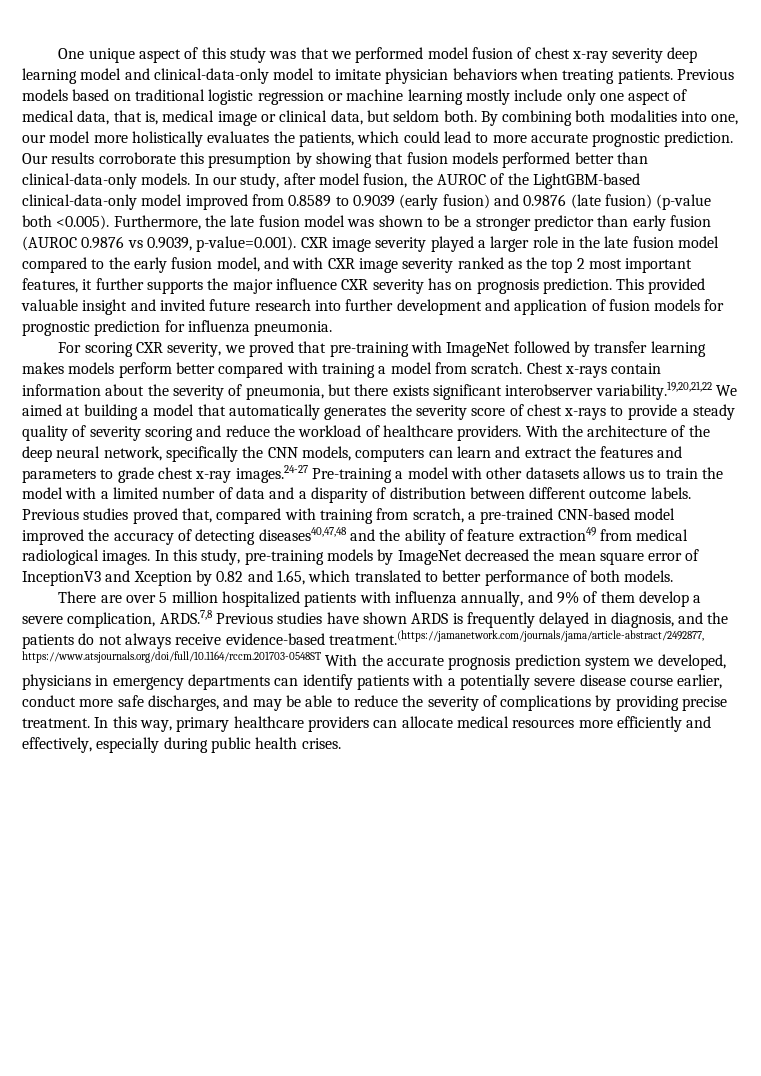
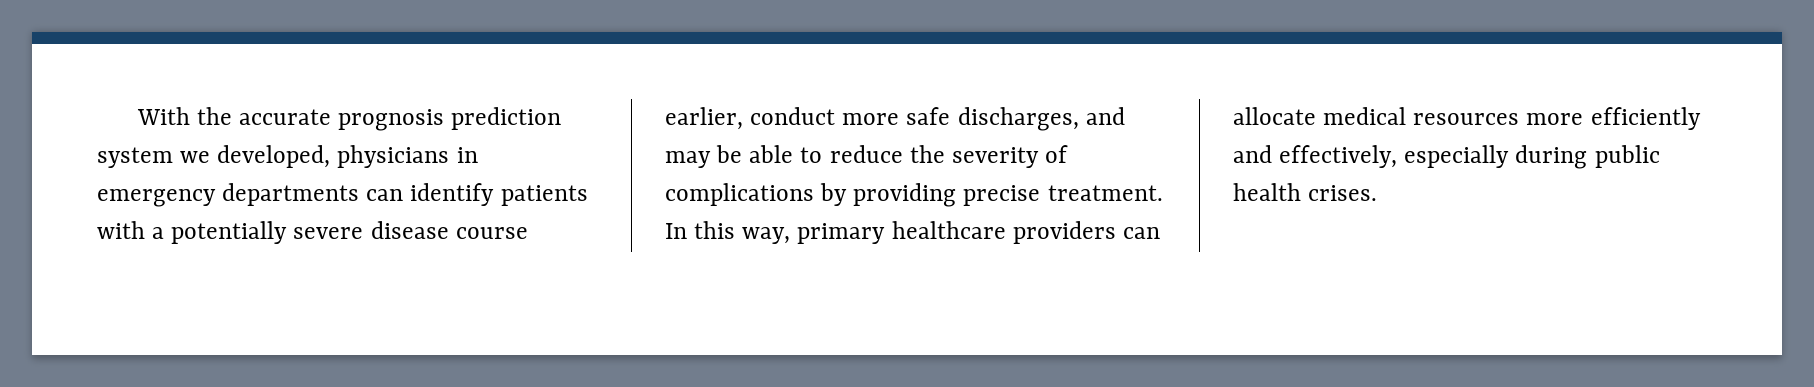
[58,47,698,63] [22,68,734,84] [22,89,688,105] [22,110,739,126] [22,131,734,147] [22,152,648,168] [22,173,640,189] [22,194,712,210] [22,215,712,231] [22,236,720,252] [22,257,693,273] [22,278,706,294] [21,299,725,315] [22,320,333,336] [58,341,706,357] [22,362,662,378] [22,381,737,400] [22,404,736,420] [22,425,710,441] [22,446,683,462] [22,465,724,483] [22,487,691,503] [22,508,675,524] [22,527,689,545] [22,549,700,565] [22,570,674,586] [58,591,702,607] [22,610,729,628] [22,630,704,649] [22,651,321,663] One unique aspect of this study was that we performed model fusion of chest x-ray severity deep learning model and clinical-data-only model to imitate physician behaviors when treating patients. Previous models based on traditional logistic regression or machine learning mostly include only one aspect of medical data, that is, medical image or clinical data, but seldom both. By combining both modalities into one, our model more holistically evaluates the patients, which could lead to more accurate prognostic prediction. Our results corroborate this presumption by showing that fusion models performed better than clinical-data-only models. In our study, after model fusion, the AUROC of the LightGBM-based clinical-data-only model improved from 0.8589 to 0.9039 (early fusion) and 0.9876 (late fusion) (p-value both <0.005). Furthermore, the late fusion model was shown to be a stronger predictor than early fusion (AUROC 0.9876 vs 0.9039, p-value=0.001). CXR image severity played a larger role in the late fusion model compared to the early fusion model, and with CXR image severity ranked as the top 2 most important features, it further supports the major influence CXR severity has on prognosis prediction. This provided valuable insight and invited future research into further development and application of fusion models for prognostic prediction for influenza pneumonia. // For scoring CXR severity, we proved that pre-training with ImageNet followed by transfer learning makes models perform better compared with training a model from scratch. Chest x-rays contain information about the severity of pneumonia, but there exists significant interobserver variability.19,20,21,22 We aimed at building a model that automatically generates the severity score of chest x-rays to provide a steady quality of severity scoring and reduce the workload of healthcare providers. With the architecture of the deep neural network, specifically the CNN models, computers can learn and extract the features and parameters to grade chest x-ray images.24-27 Pre-training a model with other datasets allows us to train the model with a limited number of data and a disparity of distribution between different outcome labels. Previous studies proved that, compared with training from scratch, a pre-trained CNN-based model improved the accuracy of detecting diseases40,47,48 and the ability of feature extraction49 from medical radiological images. In this study, pre-training models by ImageNet decreased the mean square error of InceptionV3 and Xception by 0.82 and 1.65, which translated to better performance of both models. // There are over 5 million hospitalized patients with influenza annually, and 9% of them develop a severe complication, ARDS.7,8 Previous studies have shown ARDS is frequently delayed in diagnosis, and the patients do not always receive evidence-based treatment.(https://jamanetwork.com/journals/jama/article-abstract/2492877, https://www.atsjournals.org/doi/full/10.1164/rccm.201703-0548ST -> (136, 116) none

